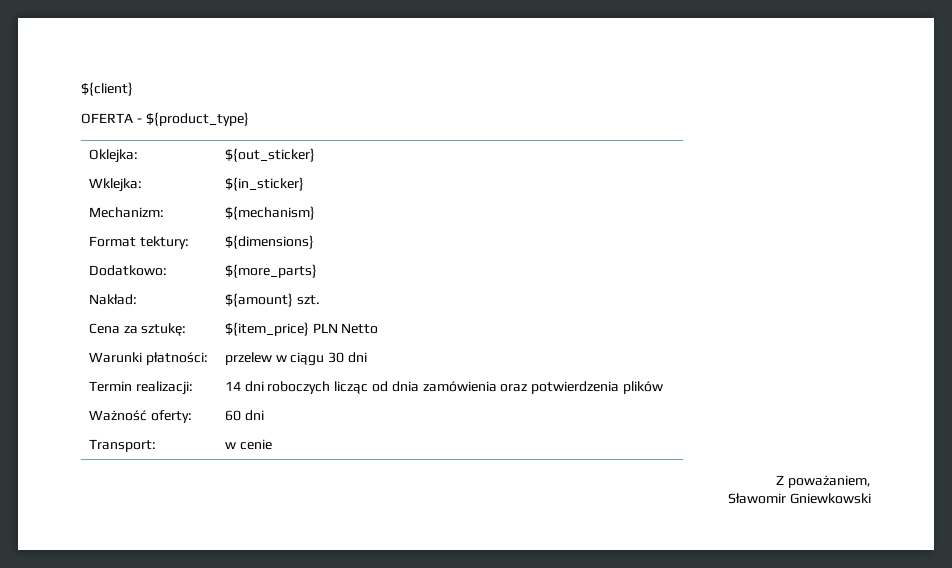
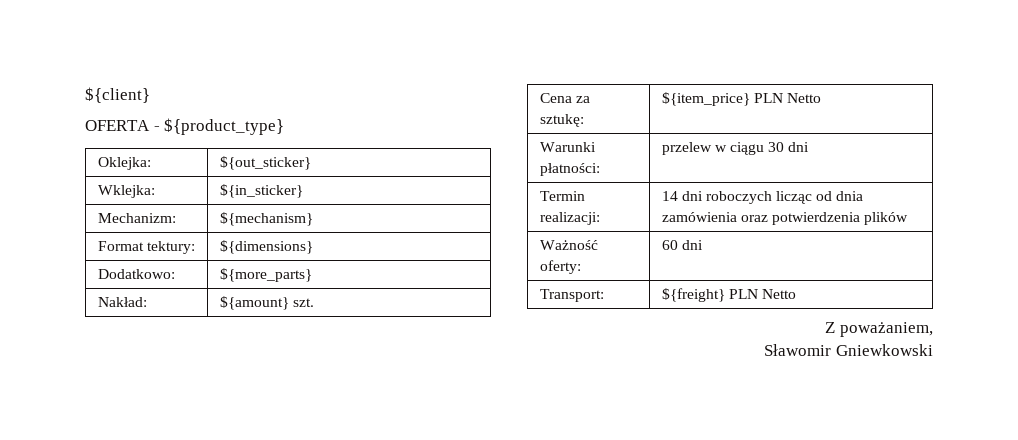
[224,439,272,450] w cenie -> [661,288,796,302] ${freight} PLN Netto

